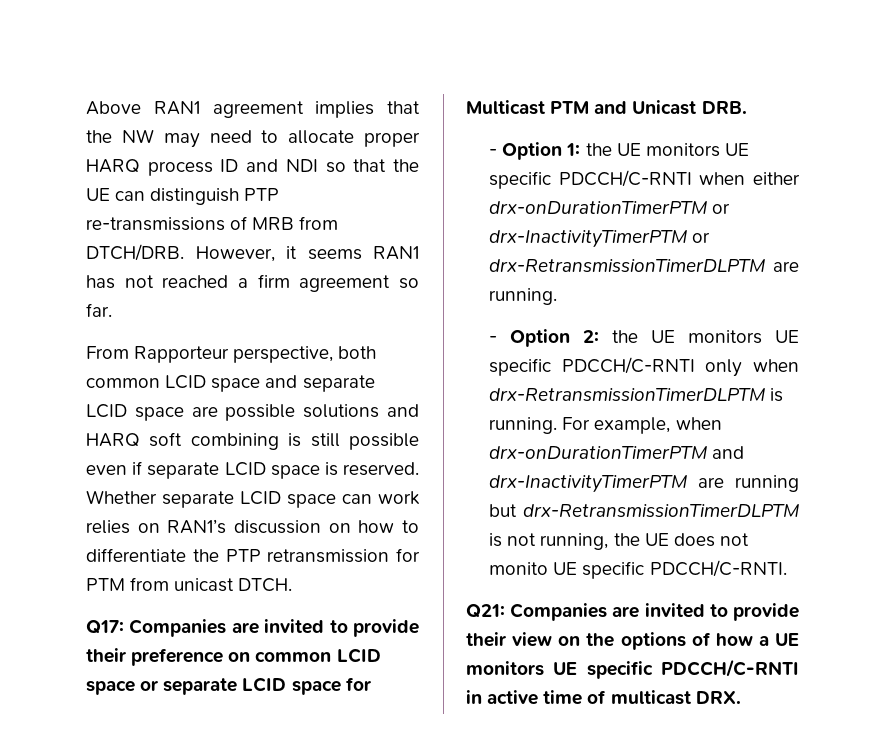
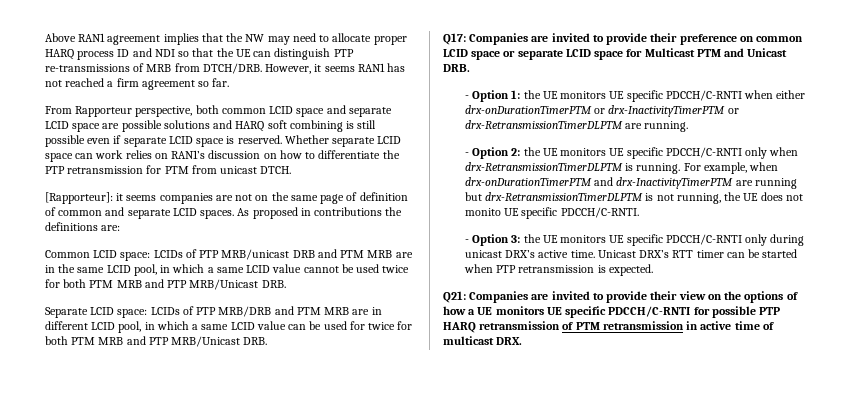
(293, 585) none -> [45,192,408,204] [45,207,403,219] [45,222,121,231] [45,249,413,261] [45,264,410,276] [45,279,286,290] [45,306,382,318] [45,321,413,333] [45,336,268,347] // [Rapporteur]: it seems companies are not on the same page of definition of common and separate LCID spaces. As proposed in contributions the definitions are: // Common LCID space: LCIDs of PTP MRB/unicast DRB and PTM MRB are in the same LCID pool, in which a same LCID value cannot be used twice for both PTM MRB and PTP MRB/Unicast DRB. // Separate LCID space: LCIDs of PTP MRB/DRB and PTM MRB are in different LCID pool, in which a same LCID value can be used for twice for both PTM MRB and PTP MRB/Unicast DRB.
(787, 568) none -> [464,234,805,246] [464,249,798,258] [463,264,653,276] // - Option 3: the UE monitors UE specific PDCCH/C-RNTI only during unicast DRX’s active time. Unicast DRX’s RTT timer can be started when PTP retransmission is expected.
(799, 668) none -> [693,306,781,318] [443,321,684,333] for possible PTP HARQ retransmission of PTM retransmission

